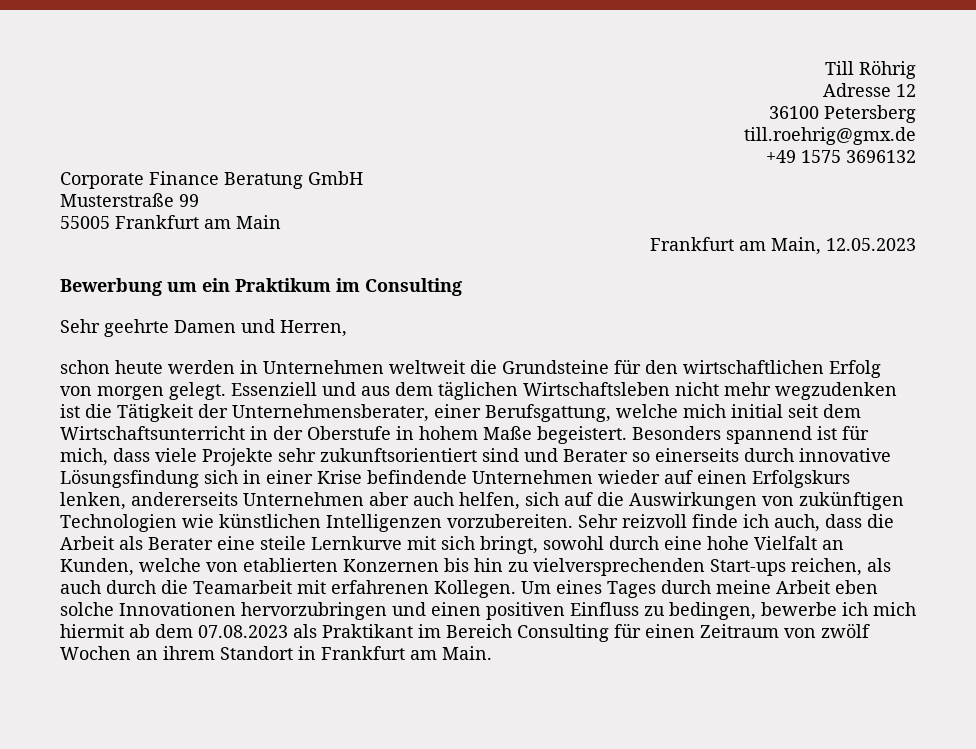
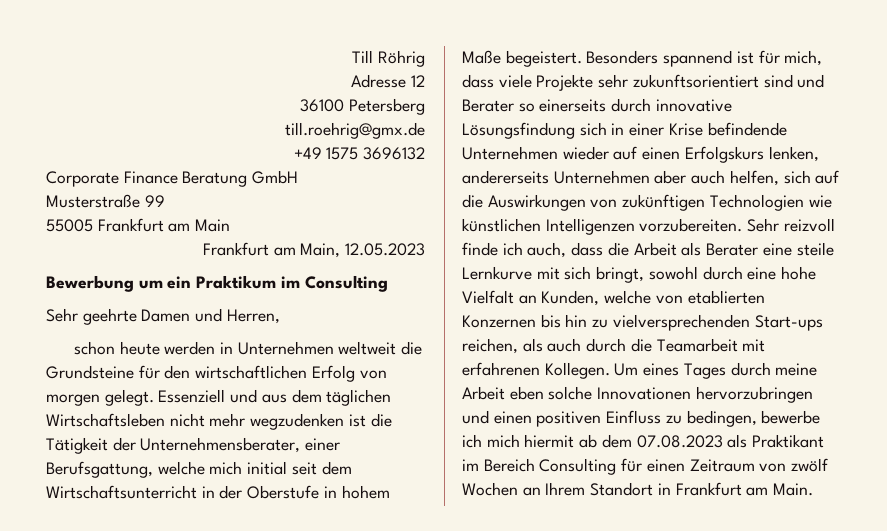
[163,646,215,660] ihrem -> [545,482,586,496] Ihrem

